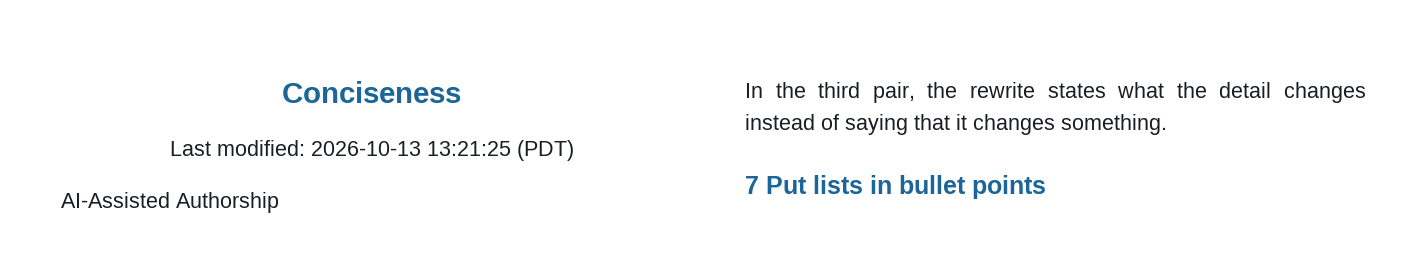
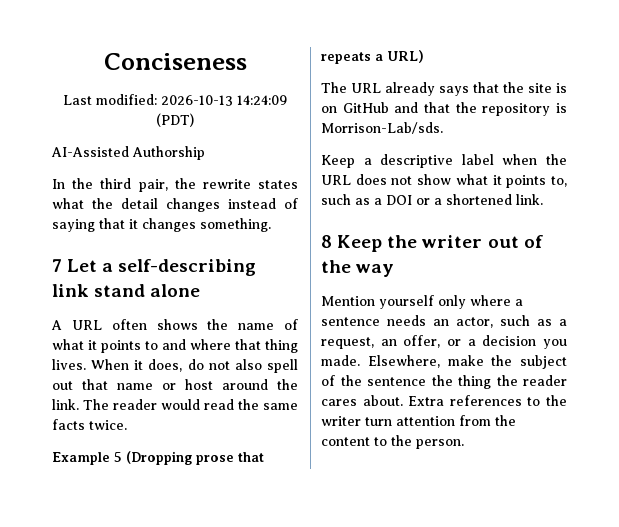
[426,141,511,156] 13:21:25 -> [237,95,287,105] 14:24:09
[766,175,1046,199] Put lists in bullet points -> [67,259,257,276] [52,284,201,297] [51,319,298,330] [52,339,298,353] [52,359,298,373] [52,379,298,390] [52,399,298,410] [52,419,127,430] [52,451,264,465] [321,50,424,64] [321,82,567,96] [321,102,567,116] [321,122,443,134] [321,154,567,168] [321,174,567,188] [321,194,543,205] [321,235,543,252] [321,260,395,277] [321,295,523,309] [321,315,567,328] [321,335,567,349] [321,355,567,369] [321,375,567,389] [321,395,567,406] [321,415,516,426] [321,435,464,449] Let a self-describing link stand alone // A URL often shows the name of what it points to and where that thing lives. When it does, do not also spell out that name or host around the link. The reader would read the same facts twice. // Example 5 (Dropping prose that repeats a URL) // The URL already says that the site is on GitHub and that the repository is Morrison-Lab/sds. // Keep a descriptive label when the URL does not show what it points to, such as a DOI or a shortened link. // 8 Keep the writer out of the way // Mention yourself only where a sentence needs an actor, such as a request, an offer, or a decision you made. Elsewhere, make the subject of the sentence the thing the reader cares about. Extra references to the writer turn attention from the content to the person.

